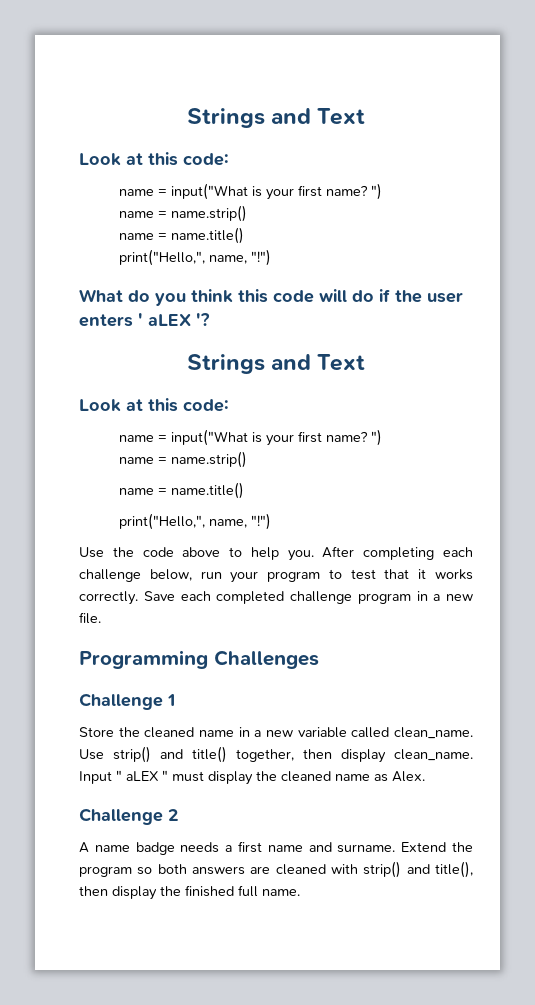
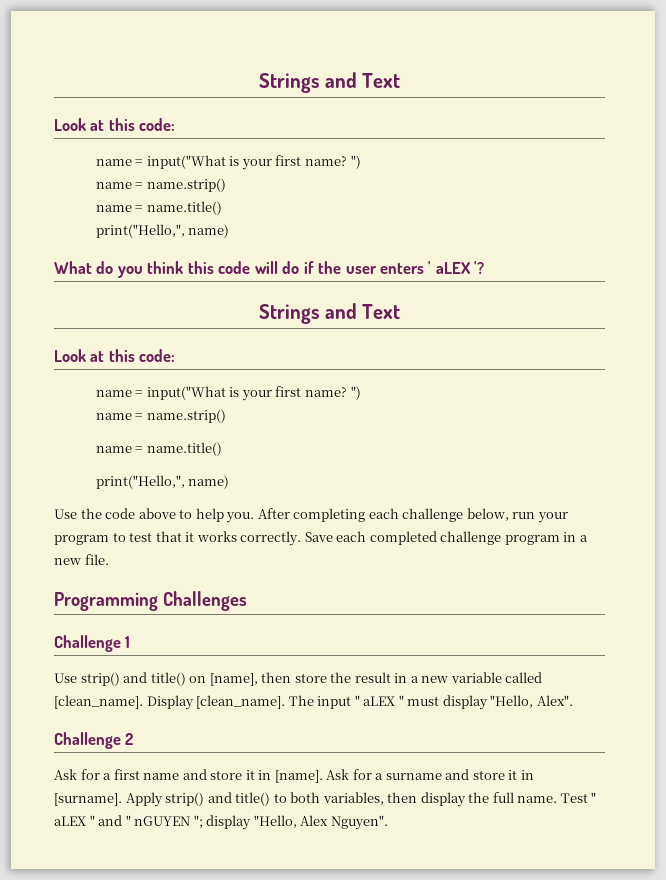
[208,249,271,266] name, "!") -> [188,224,230,238] name)
[208,513,271,530] name, "!") -> [188,475,230,489] name)
[79,727,234,738] Store the cleaned name -> [54,672,391,686] Use strip() and title() on [name], then store the result
[394,727,473,739] [79,746,473,763] [79,771,112,784] clean_name. Use strip() and title() together, then display clean_name. Input -> [54,695,352,710] [clean_name]. Display [clean_name]. The input
[256,771,425,782] [79,808,178,825] [79,841,474,855] [79,861,473,878] the cleaned name as Alex. // Challenge 2 // A name badge needs a first name and surname. Extend the program so both answers are cleaned with strip() and title(), -> [490,695,573,708] [54,732,134,749] [54,769,534,783] [54,792,384,807] "Hello, Alex". // Challenge 2 // Ask for a first name and store it in [name]. Ask for a surname and store it in [surname]. Apply strip() and title() to both variables,
[185,885,234,897] finished -> (490, 797) none
(300, 892) none -> [560,792,597,803] [54,815,388,830] Test " aLEX " and " nGUYEN "; display "Hello, Alex Nguyen".

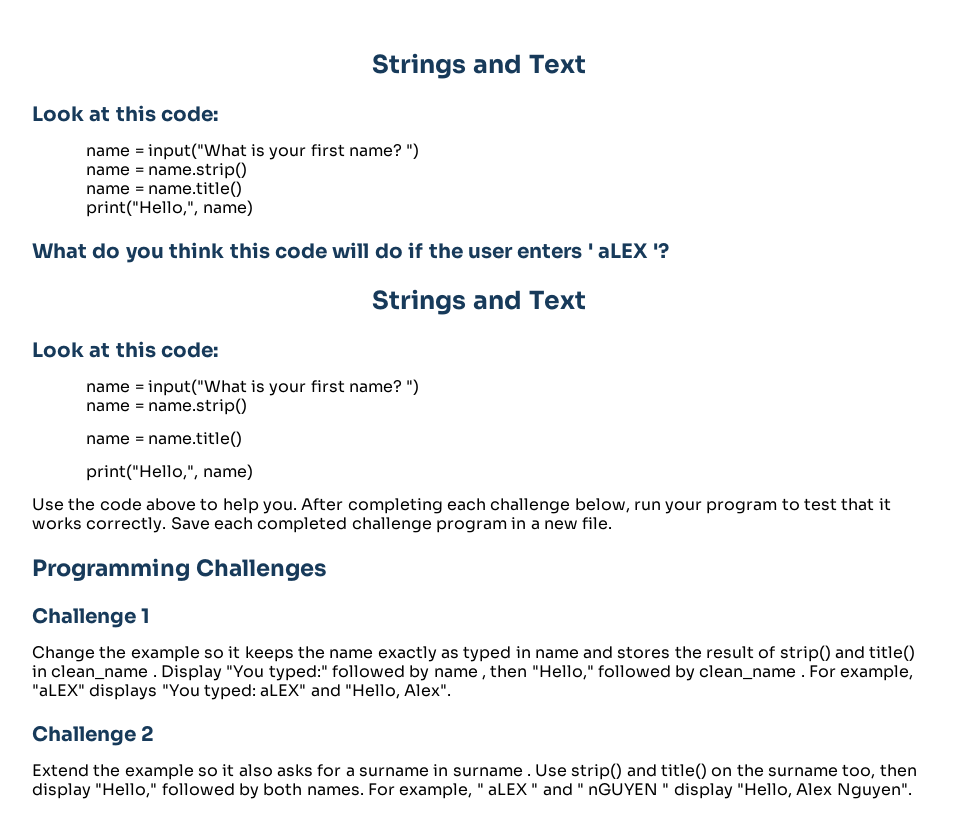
[54,672,543,686] [54,695,573,710] [54,732,134,749] [54,769,534,783] [54,792,588,807] Use strip() and title() on [name], then store the result in a new variable called [clean_name]. Display [clean_name]. The input " aLEX " must display "Hello, Alex". // Challenge 2 // Ask for a first name and store it in [name]. Ask for a surname and store it in [surname]. Apply strip() and title() to both variables, then display the full name. Test -> [32,645,916,662] [32,665,914,681] [32,684,452,700] [32,725,155,746] [32,763,917,780] [32,783,473,799] Change the example so it keeps the name exactly as typed in name and stores the result of strip() and title() in clean_name . Display "You typed:" followed by name , then "Hello," followed by clean_name . For example, "aLEX" displays "You typed: aLEX" and "Hello, Alex". // Challenge 2 // Extend the example so it also asks for a surname in surname . Use strip() and title() on the surname too, then display "Hello," followed by both names. For example,
[193,815,203,829] "; -> [662,783,670,795] "

